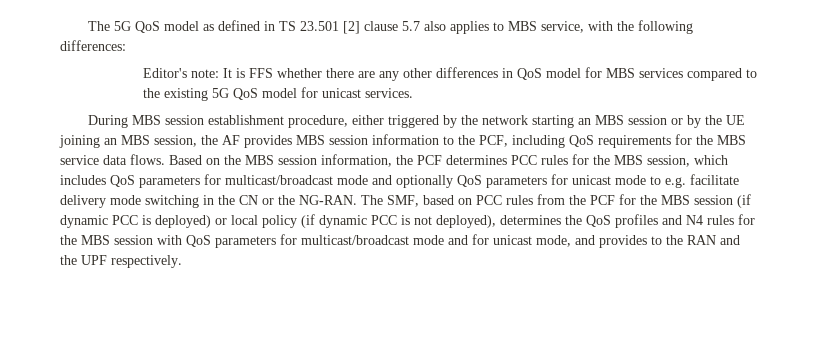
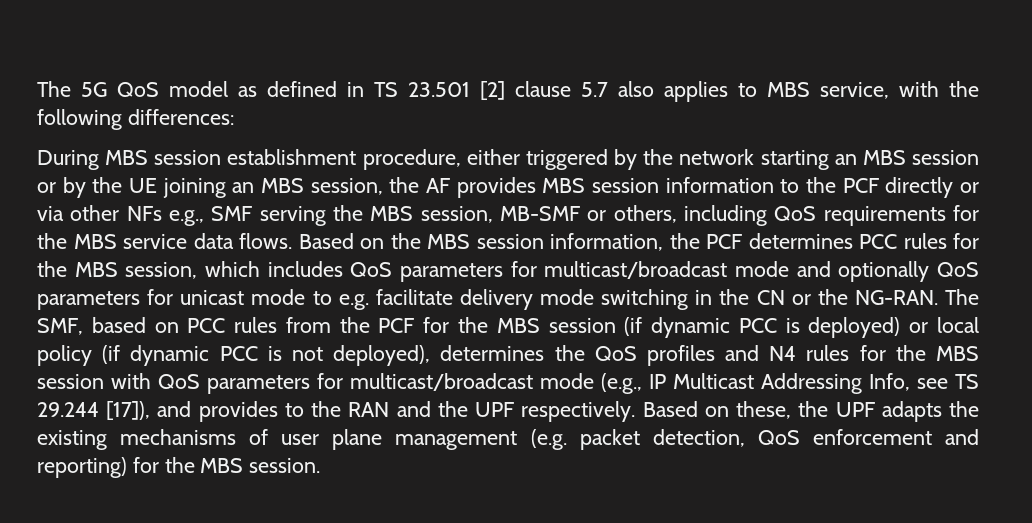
[142,67,757,81] [142,87,413,101] // Editor's note: It is FFS whether there are any other differences in QoS model for MBS services compared to the existing 5G QoS model for unicast services. -> (234, 117) none
[479,135,508,147] PCF, -> [842,177,979,198] [37,205,677,226] PCF directly or via other NFs e.g., SMF serving the MBS session, MB-SMF or others,
[448,234,571,247] and for unicast mode, -> [601,373,979,394] [37,401,151,420] (e.g., IP Multicast Addressing Info, see TS 29.244 [17]),
(182, 261) none -> [642,401,979,422] [37,429,980,450] [37,457,321,478] Based on these, the UPF adapts the existing mechanisms of user plane management (e.g. packet detection, QoS enforcement and reporting) for the MBS session.

